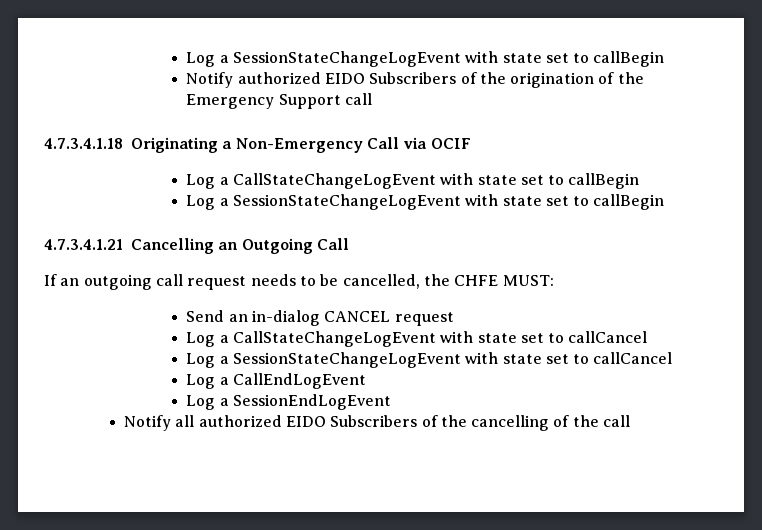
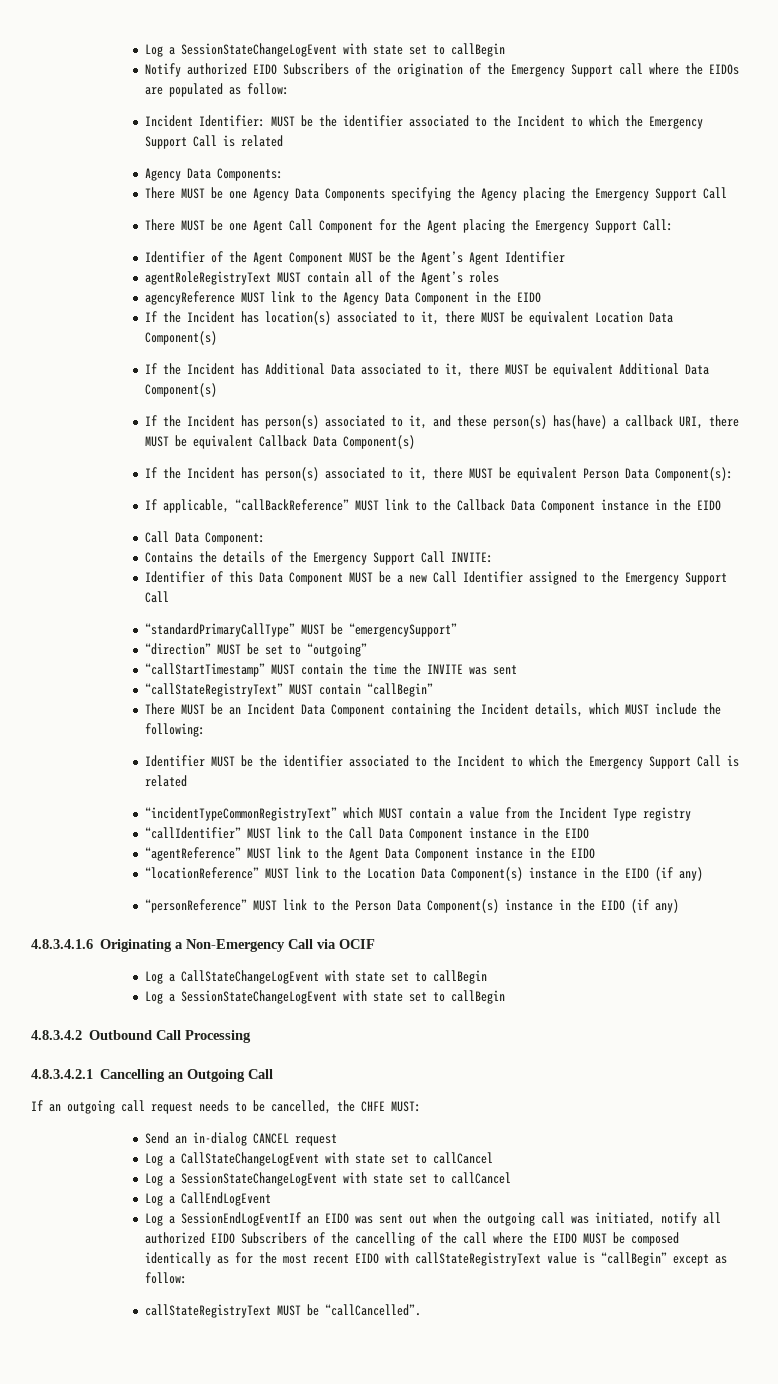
[44,138,123,149] // 4.7.3.4.1.18 -> [649,63,740,75] [145,83,290,97] [145,115,704,129] [145,135,284,149] [145,168,284,181] [145,187,728,201] [145,219,674,233] [145,251,566,265] [145,271,500,285] [145,291,542,305] [145,311,674,325] [145,331,218,345] [145,363,710,377] [145,383,218,397] [145,415,740,429] [145,435,416,449] [145,467,734,481] [145,499,722,513] [145,531,266,545] [145,551,494,565] [145,571,728,585] [145,591,170,603] [145,623,458,637] [145,643,368,657] [145,663,518,677] [145,683,434,697] [145,703,722,717] [145,723,206,737] [145,755,740,769] [145,775,188,787] [145,807,692,821] [145,827,590,841] [145,847,596,861] [145,867,704,881] [145,899,680,913] [31,939,93,949] where the EIDOs are populated as follow: // Incident Identifier: MUST be the identifier associated to the Incident to which the Emergency Support Call is related // Agency Data Components: // There MUST be one Agency Data Components specifying the Agency placing the Emergency Support Call // There MUST be one Agent Call Component for the Agent placing the Emergency Support Call: // Identifier of the Agent Component MUST be the Agent’s Agent Identifier // agentRoleRegistryText MUST contain all of the Agent’s roles // agencyReference MUST link to the Agency Data Component in the EIDO // If the Incident has location(s) associated to it, there MUST be equivalent Location Data Component(s) // If the Incident has Additional Data associated to it, there MUST be equivalent Additional Data Component(s) // If the Incident has person(s) associated to it, and these person(s) has(have) a callback URI, there MUST be equivalent Callback Data Component(s) // If the Incident has person(s) associated to it, there MUST be equivalent Person Data Component(s): // If applicable, “callBackReference” MUST link to the Callback Data Component instance in the EIDO // Call Data Component: // Contains the details of the Emergency Support Call INVITE: // Identifier of this Data Component MUST be a new Call Identifier assigned to the Emergency Support Call // “standardPrimaryCallType” MUST be “emergencySupport” // “direction” MUST be set to “outgoing” // “callStartTimestamp” MUST contain the time the INVITE was sent // “callStateRegistryText” MUST contain “callBegin” // There MUST be an Incident Data Component containing the Incident details, which MUST include the following: // Identifier MUST be the identifier associated to the Incident to which the Emergency Support Call is related // “incidentTypeCommonRegistryText” which MUST contain a value from the Incident Type registry // “callIdentifier” MUST link to the Call Data Component instance in the EIDO // “agentReference” MUST link to the Agent Data Component instance in the EIDO // “locationReference” MUST link to the Location Data Component(s) instance in the EIDO (if any) // “personReference” MUST link to the Person Data Component(s) instance in the EIDO (if any) // 4.8.3.4.1.6
[44,239,123,250] 4.7.3.4.1.21 -> [31,1030,251,1043] [31,1069,93,1079] 4.8.3.4.2 Outbound Call Processing // 4.8.3.4.2.1
[232,394,391,410] [123,415,171,431] SessionEndLogEvent // Notify -> [181,1212,698,1226] SessionEndLogEventIf an EIDO was sent out when the outgoing call was initiated, notify
(631, 421) none -> [493,1232,680,1246] [145,1252,728,1266] [145,1272,188,1284] [145,1304,422,1318] where the EIDO MUST be composed identically as for the most recent EIDO with callStateRegistryText value is “callBegin” except as follow: // callStateRegistryText MUST be “callCancelled”.

